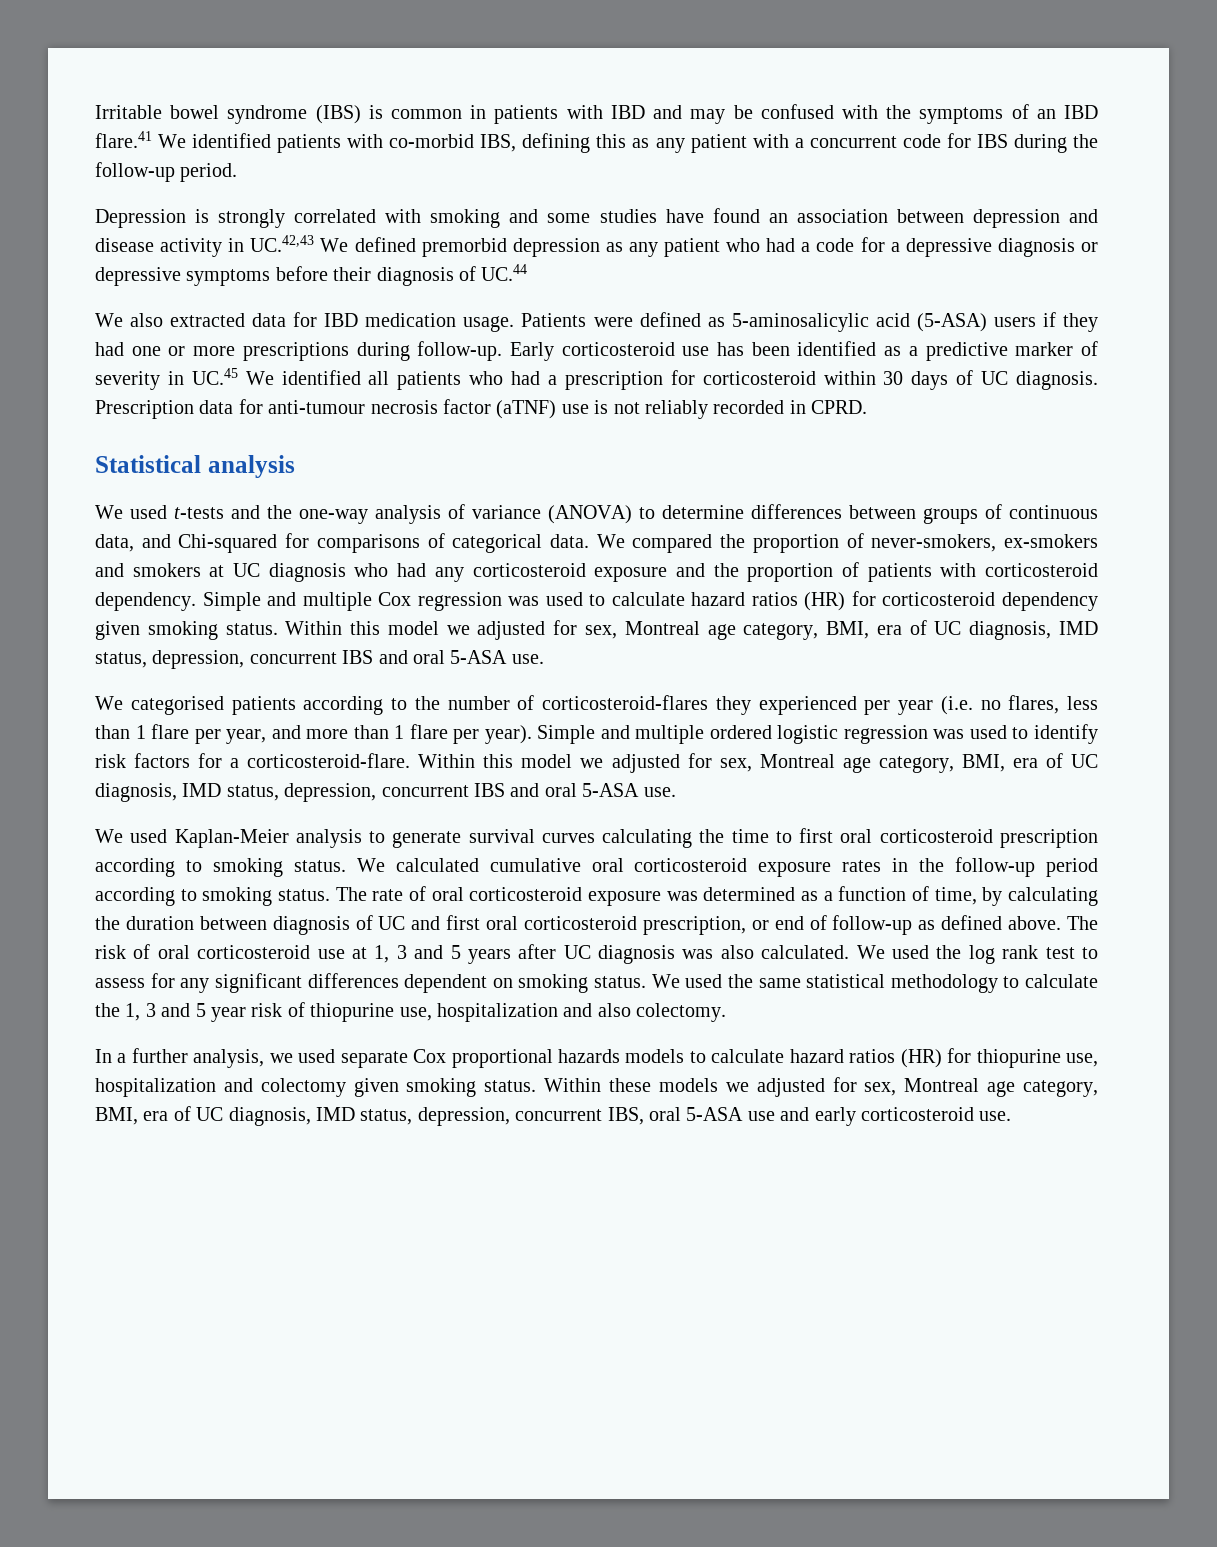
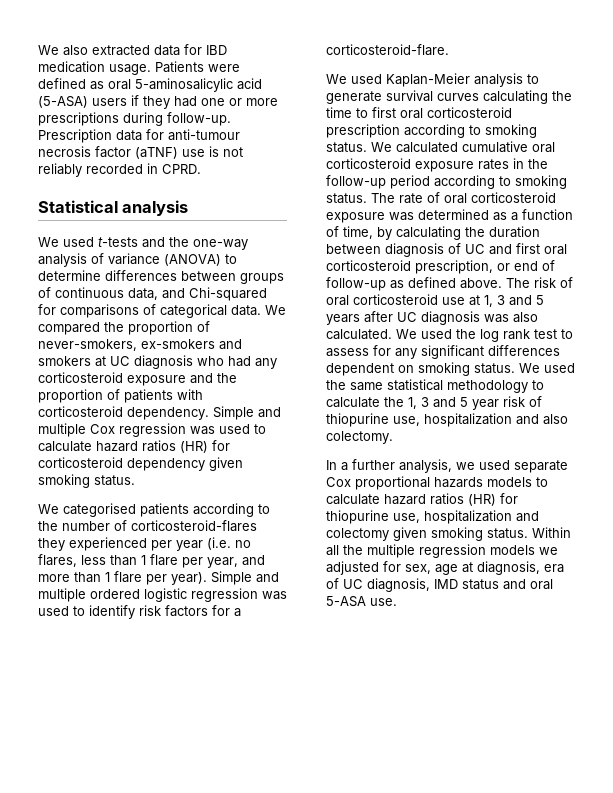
[95,104,1098,124] [95,131,1099,153] [95,162,238,182] [95,208,1099,228] [95,235,1098,257] [95,264,528,286] Irritable bowel syndrome (IBS) is common in patients with IBD and may be confused with the symptoms of an IBD flare.41 We identified patients with co-morbid IBS, defining this as any patient with a concurrent code for IBS during the follow-up period. // Depression is strongly correlated with smoking and some studies have found an association between depression and disease activity in UC.42,43 We defined premorbid depression as any patient who had a code for a depressive diagnosis or depressive symptoms before their diagnosis of UC.44 // -> (38, 50) none
(725, 322) none -> [108,79,131,90] oral
[509,341,1099,361] [95,368,1099,390] Early corticosteroid use has been identified as a predictive marker of severity in UC.45 We identified all patients who had a prescription for corticosteroid within 30 days of UC diagnosis. -> (231, 119) none
[285,620,1099,640] [95,650,544,669] Within this model we adjusted for sex, Montreal age category, BMI, era of UC diagnosis, IMD status, depression, concurrent IBS and oral 5-ASA use. -> (135, 480) none
[418,753,1098,773] [95,783,676,802] Within this model we adjusted for sex, Montreal age category, BMI, era of UC diagnosis, IMD status, depression, concurrent IBS and oral 5-ASA use. -> (449, 50) none
[609,1078,652,1092] these -> [326,544,486,558] all the multiple regression
[904,1078,1098,1097] [95,1106,974,1126] Montreal age category, BMI, era of UC diagnosis, IMD status, depression, concurrent IBS, oral 5-ASA use and early corticosteroid -> [435,561,564,575] [326,578,553,592] [326,596,366,607] age at diagnosis, era of UC diagnosis, IMD status and oral 5-ASA

